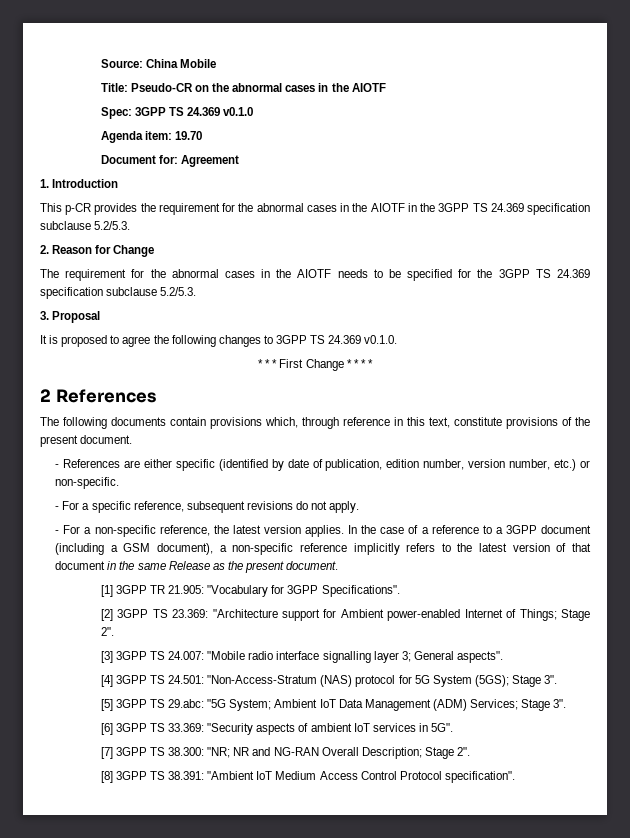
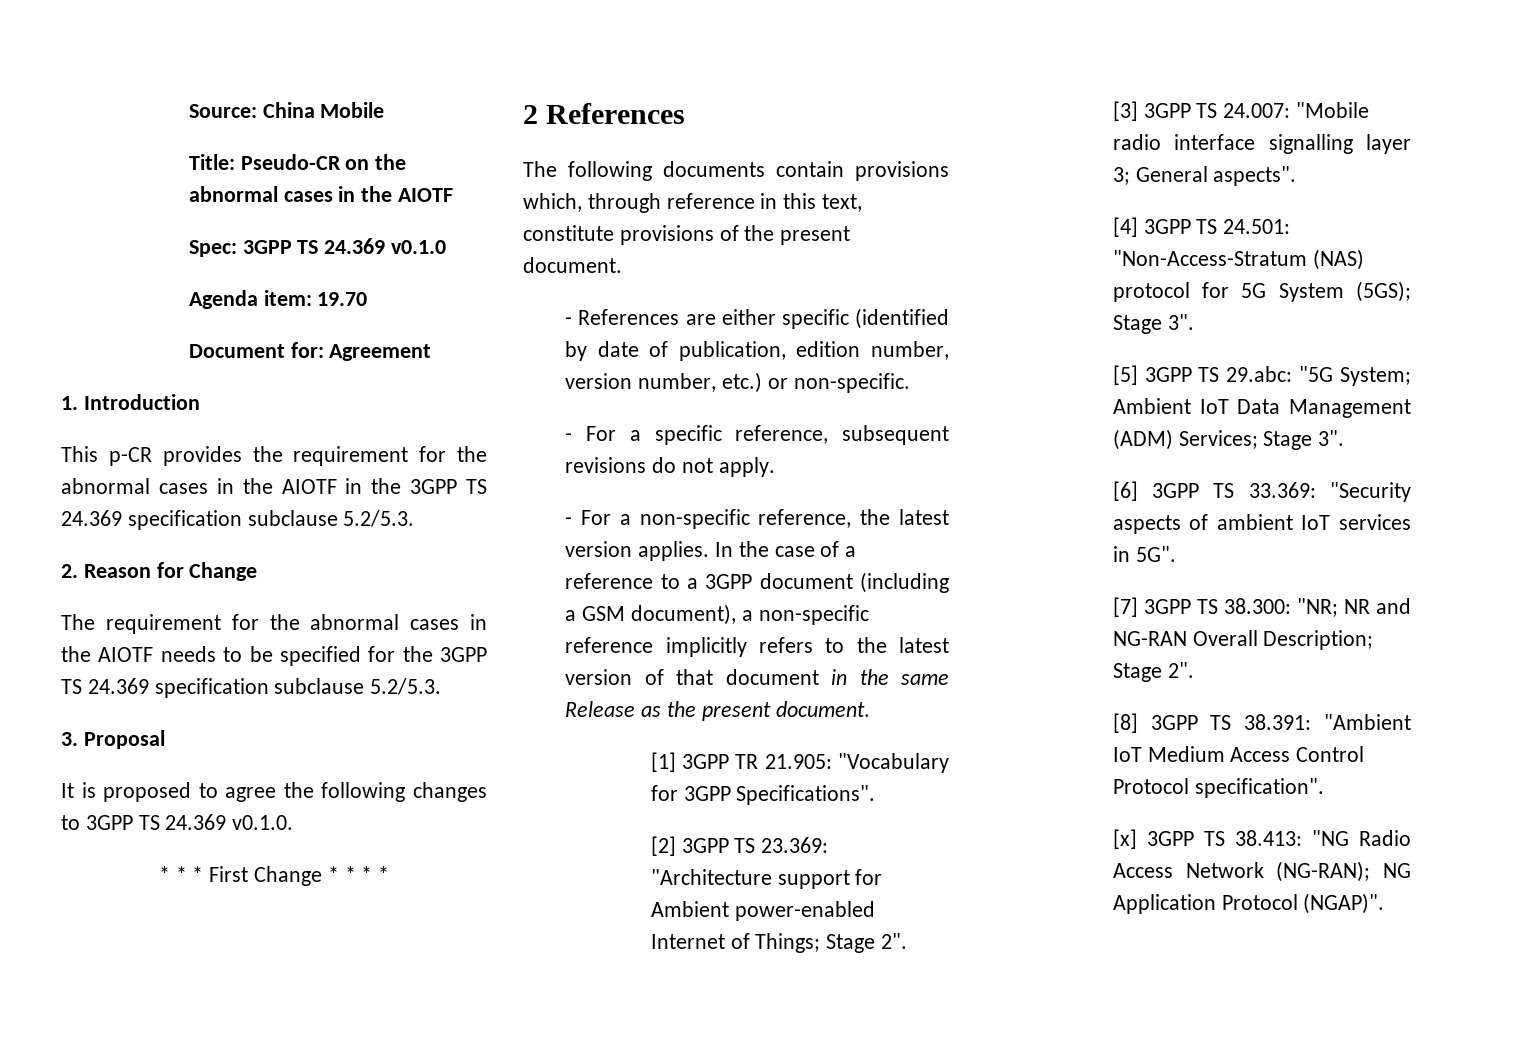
(515, 777) none -> [1112,829,1411,849] [1112,861,1411,882] [1112,893,1385,914] // [x] 3GPP TS 38.413: "NG Radio Access Network (NG-RAN); NG Application Protocol (NGAP)".

